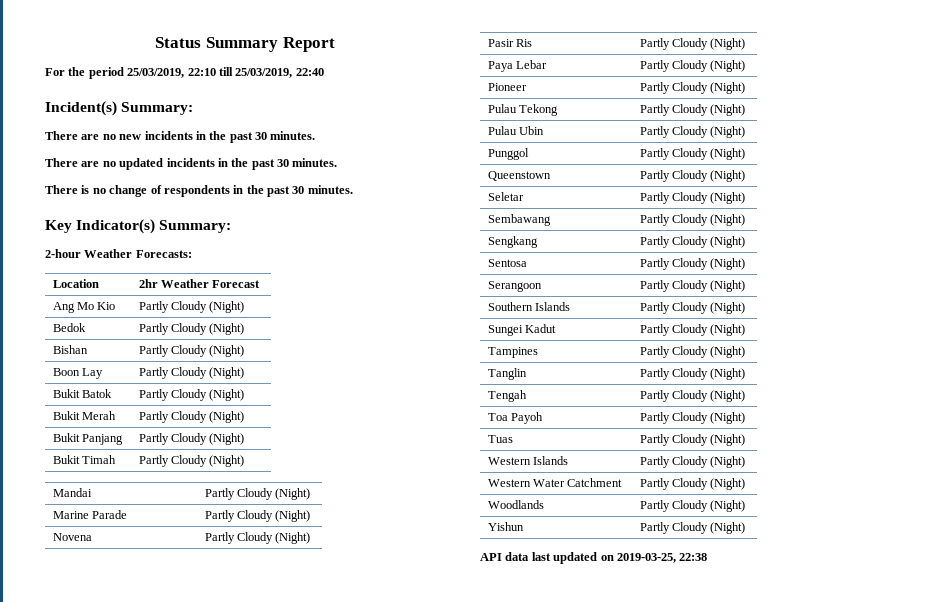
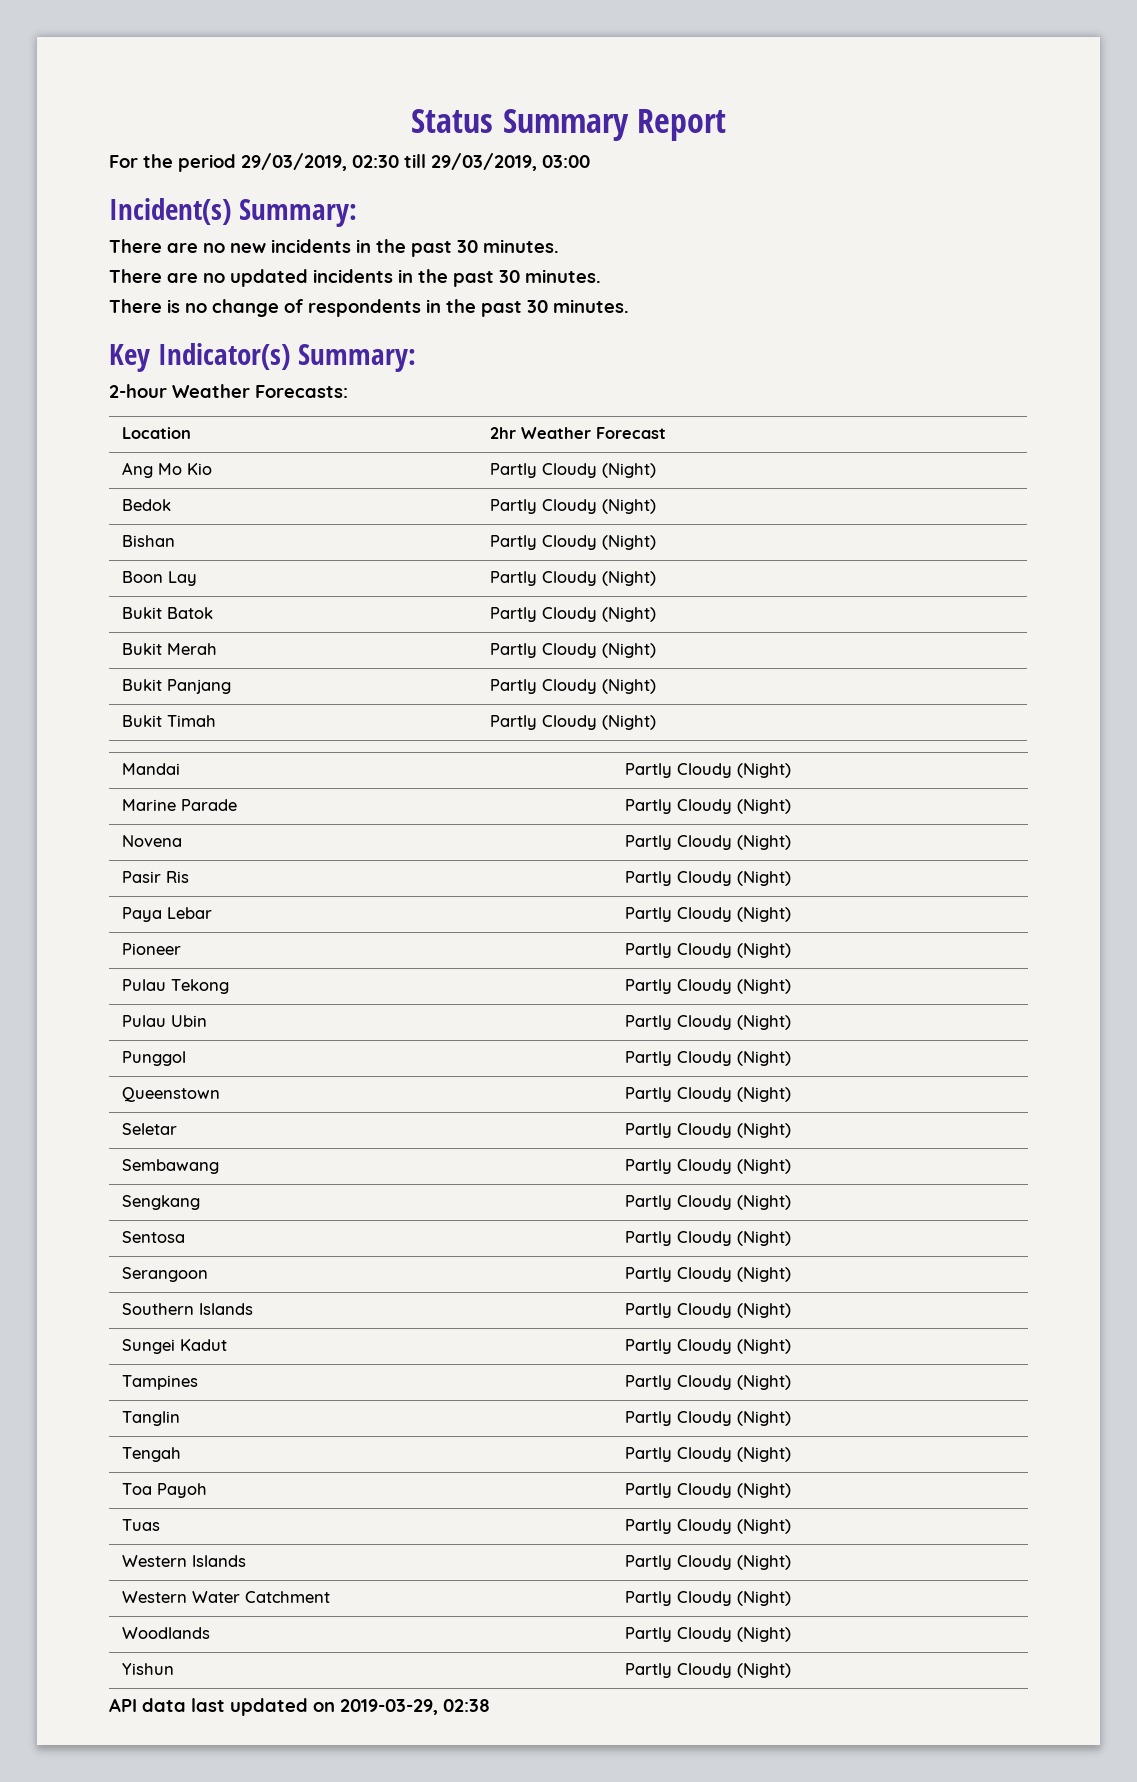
[127,67,324,78] 25/03/2019, 22:10 till 25/03/2019, 22:40 -> [241,153,590,171] 29/03/2019, 02:30 till 29/03/2019, 03:00
[616,553,708,563] 2019-03-25, 22:38 -> [340,1699,490,1715] 2019-03-29, 02:38

